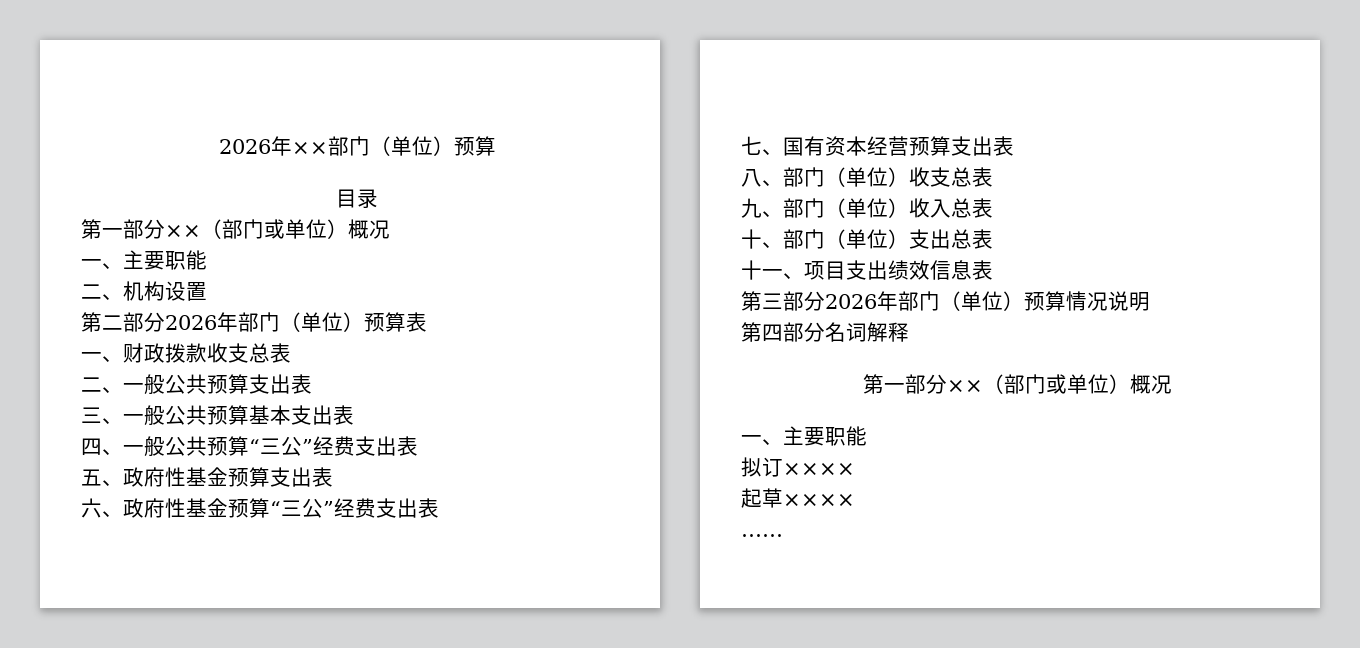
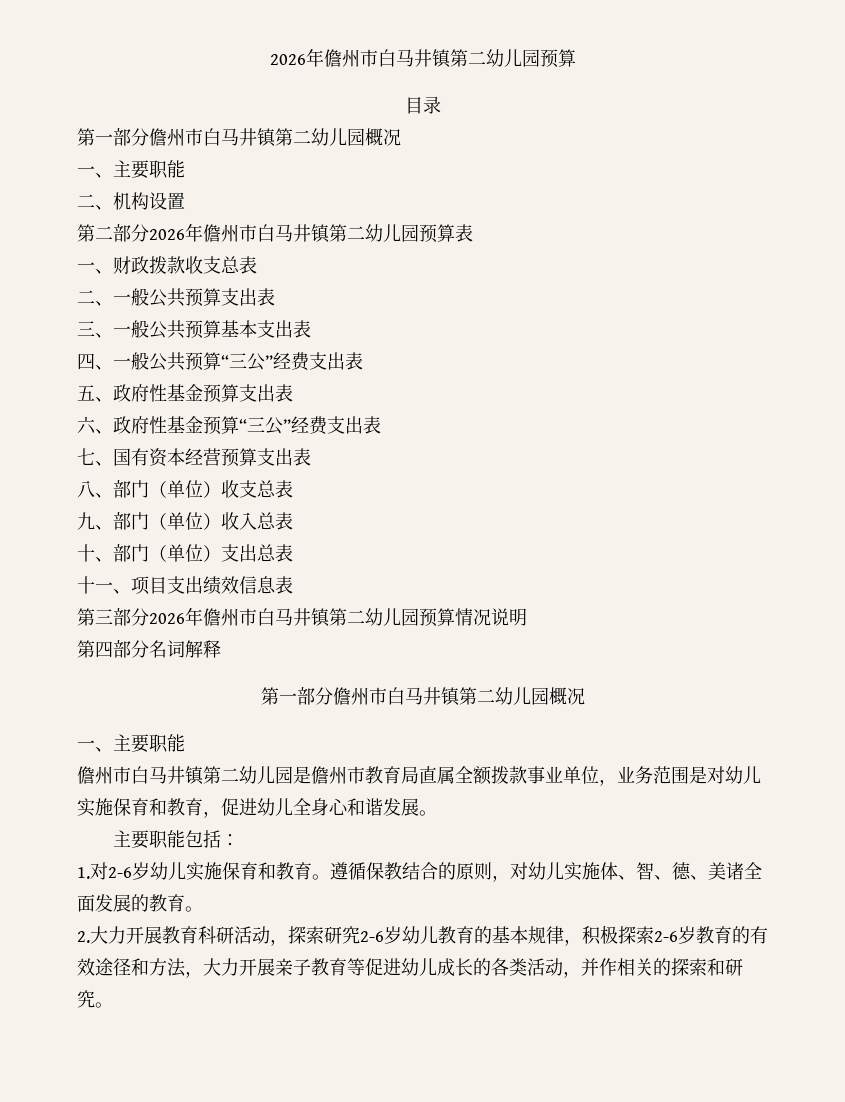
[218,136,496,156] [336,189,378,208] [81,219,348,239] 2026年××部门（单位）预算 // 目录 // 第一部分××（部门或单位） -> [269,48,576,68] [404,96,441,114] [77,128,365,147] 2026年儋州市白马井镇第二幼儿园预算 // 目录 // 第一部分儋州市白马井镇第二幼儿园
[238,312,364,332] 部门（单位） -> [203,224,419,243] 儋州市白马井镇第二幼儿园
[898,291,1024,311] 部门（单位） -> [203,608,419,627] 儋州市白马井镇第二幼儿园
[946,374,1172,394] [741,426,867,446] [741,457,855,477] [741,488,855,508] [741,534,783,537] ××（部门或单位）概况 // 一、主要职能 // 拟订×××× // 起草×××× // …… -> [332,687,585,706] [77,734,185,753] [77,766,761,786] [77,798,437,818] [112,830,239,849] [77,862,762,882] [77,894,203,912] [77,925,768,946] [77,958,743,978] [77,990,113,1008] 儋州市白马井镇第二幼儿园概况 // 一、主要职能 // 儋州市白马井镇第二幼儿园是儋州市教育局直属全额拨款事业单位，业务范围是对幼儿实施保育和教育，促进幼儿全身心和谐发展。 // 主要职能包括： // 1.对2-6岁幼儿实施保育和教育。遵循保教结合的原则，对幼儿实施体、智、德、美诸全面发展的教育。 // 2.大力开展教育科研活动，探索研究2-6岁幼儿教育的基本规律，积极探索2-6岁教育的有效途径和方法，大力开展亲子教育等促进幼儿成长的各类活动，并作相关的探索和研究。

